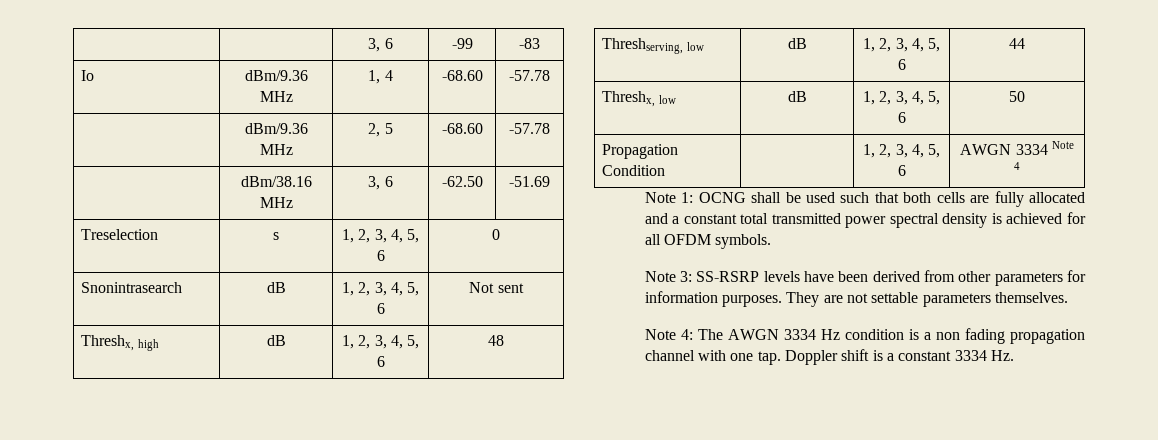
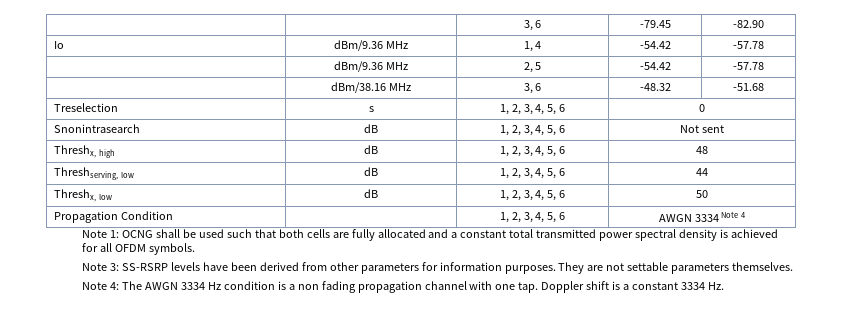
[368,38,393,52] [451,38,473,49] [519,38,540,49] | | 3, 6 | -99 | -83 -> [523,20,542,31] [639,20,671,28] [733,20,764,28] | | 3, 6 | -79.45 | -82.90
[441,70,483,81] -68.60 -> [639,41,671,49] -54.42
[441,123,483,134] -68.60 -> [639,62,671,70] -54.42
[441,176,483,187] [509,176,550,187] -62.50 | -51.69 -> [639,83,671,91] [733,83,764,91] -48.32 | -51.68

